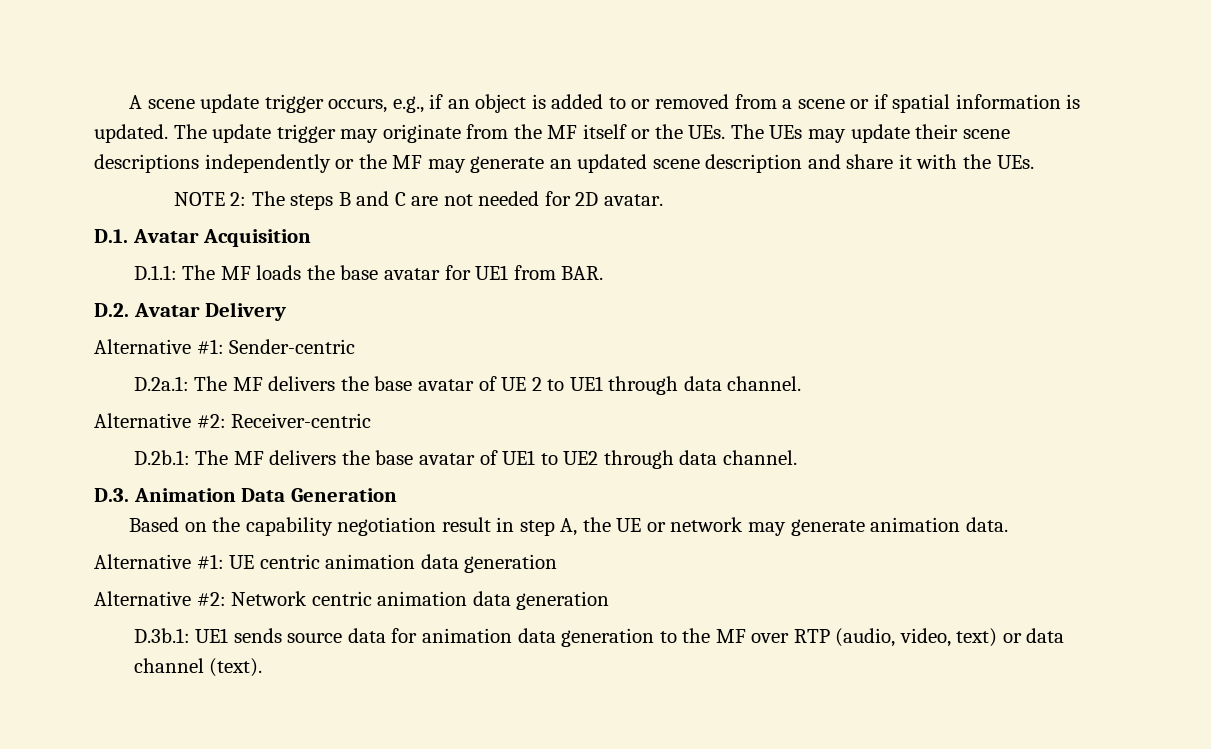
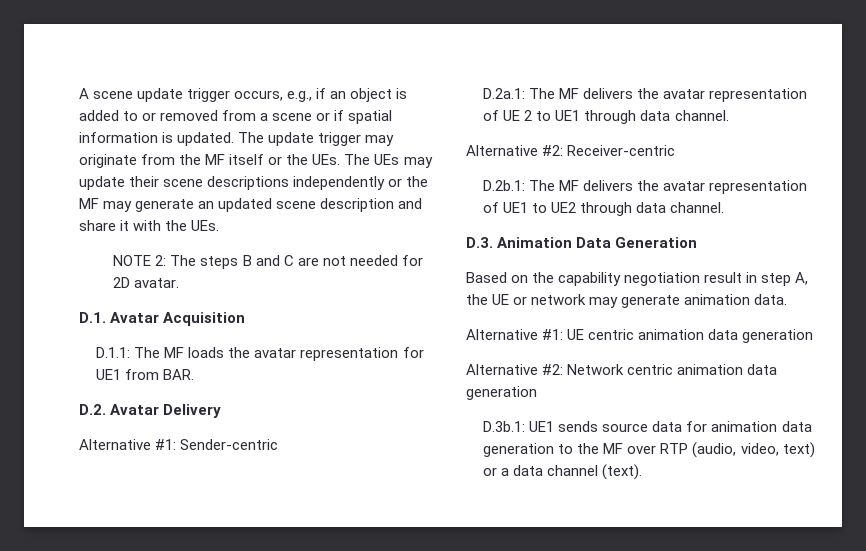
[340,265,440,280] base avatar -> [254,347,399,361] avatar representation
[374,376,474,391] base avatar -> [663,88,808,102] avatar representation
[375,450,475,465] base avatar -> [663,180,808,194] avatar representation
(1022, 638) none -> [501,468,510,476] a

